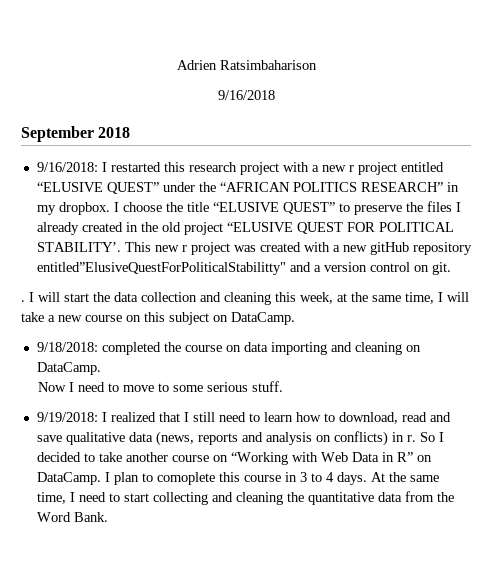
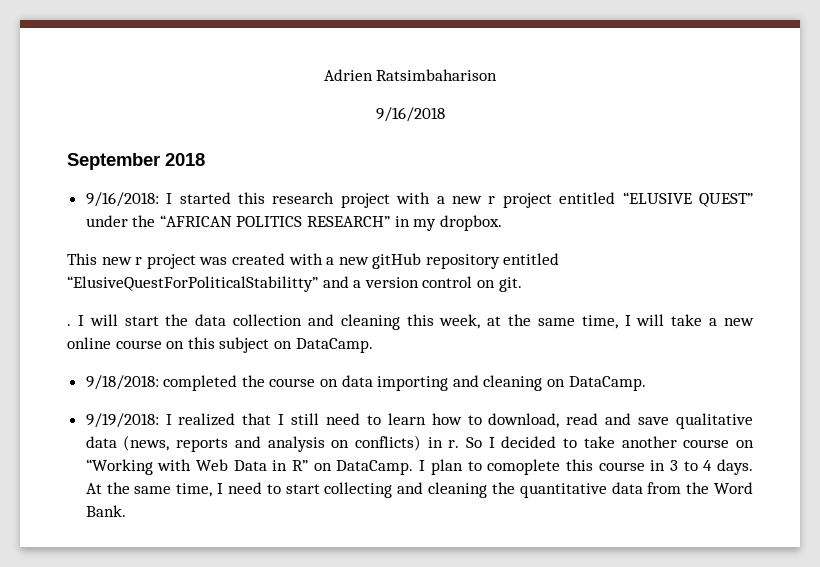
[110,162,161,172] restarted -> [179,192,231,204] started
[113,201,461,215] [36,222,454,235] [36,242,121,252] I choose the title “ELUSIVE QUEST” to preserve the files I already created in the old project “ELUSIVE QUEST FOR POLITICAL STABILITY’. -> (502, 223) //
[36,262,286,275] entitled”ElusiveQuestForPoliticalStabilitty" -> [503,253,560,265] [67,276,318,292] entitled “ElusiveQuestForPoliticalStabilitty”
(82, 318) none -> [67,337,111,349] online
[38,381,284,392] // Now I need to move to some serious stuff. -> (646, 383) none

